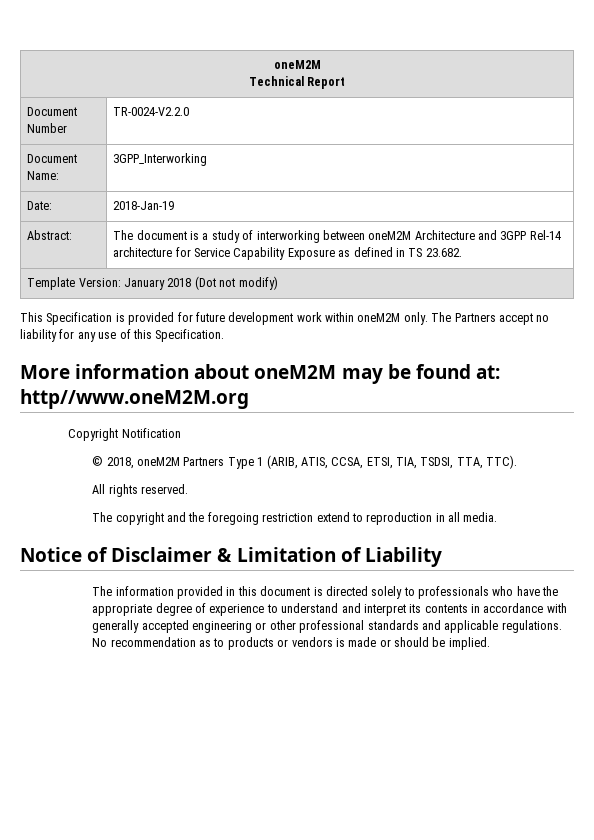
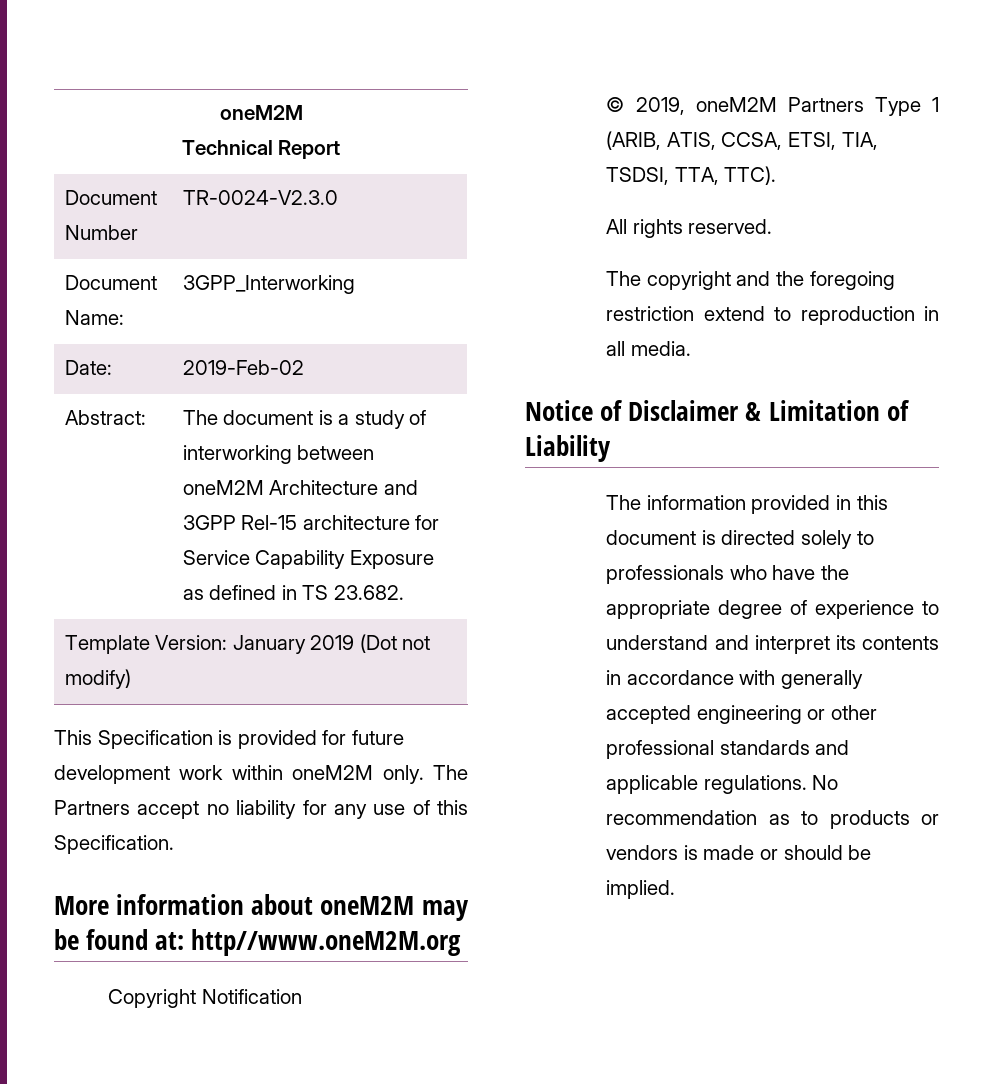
[113,107,190,116] TR-0024-V2.2.0 -> [182,190,338,205] TR-0024-V2.3.0
[113,201,175,210] 2018-Jan-19 -> [182,360,304,375] 2019-Feb-02
[529,230,561,240] Rel-14 -> [241,515,298,530] Rel-15
[167,278,192,287] 2018 -> [310,635,355,650] 2019
[106,457,134,469] 2018, -> [635,97,685,115] 2019,

